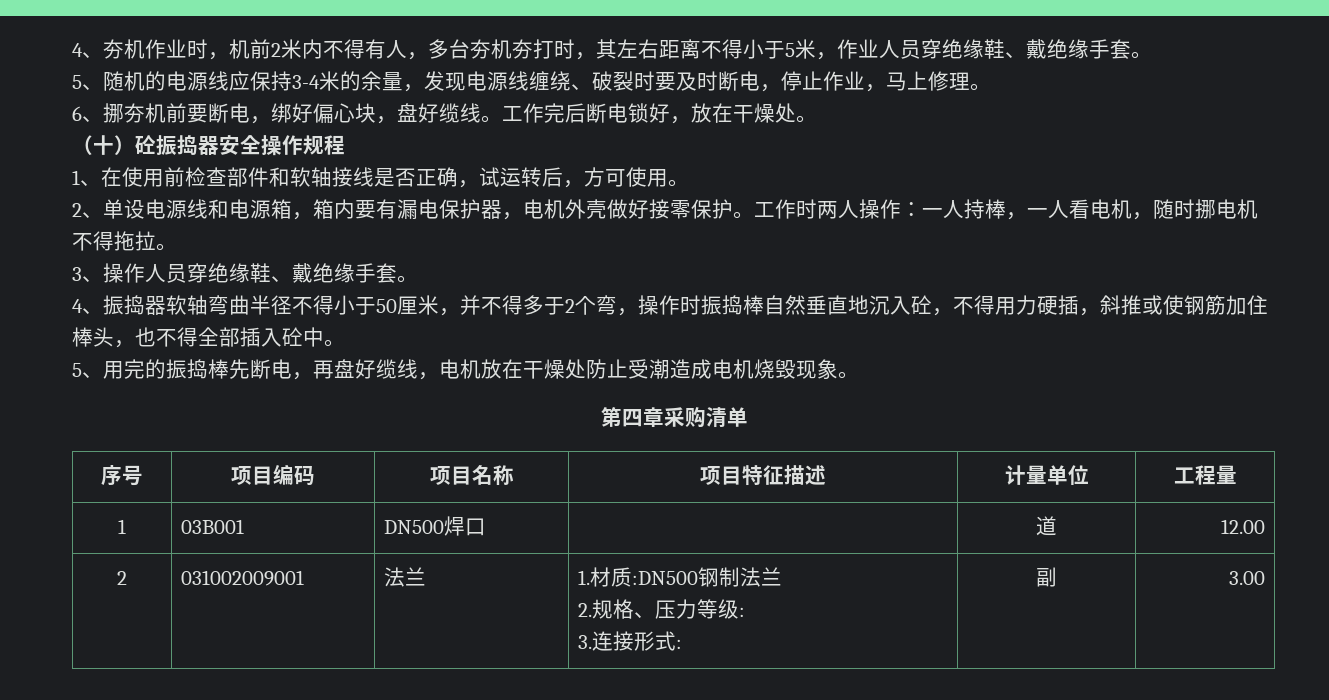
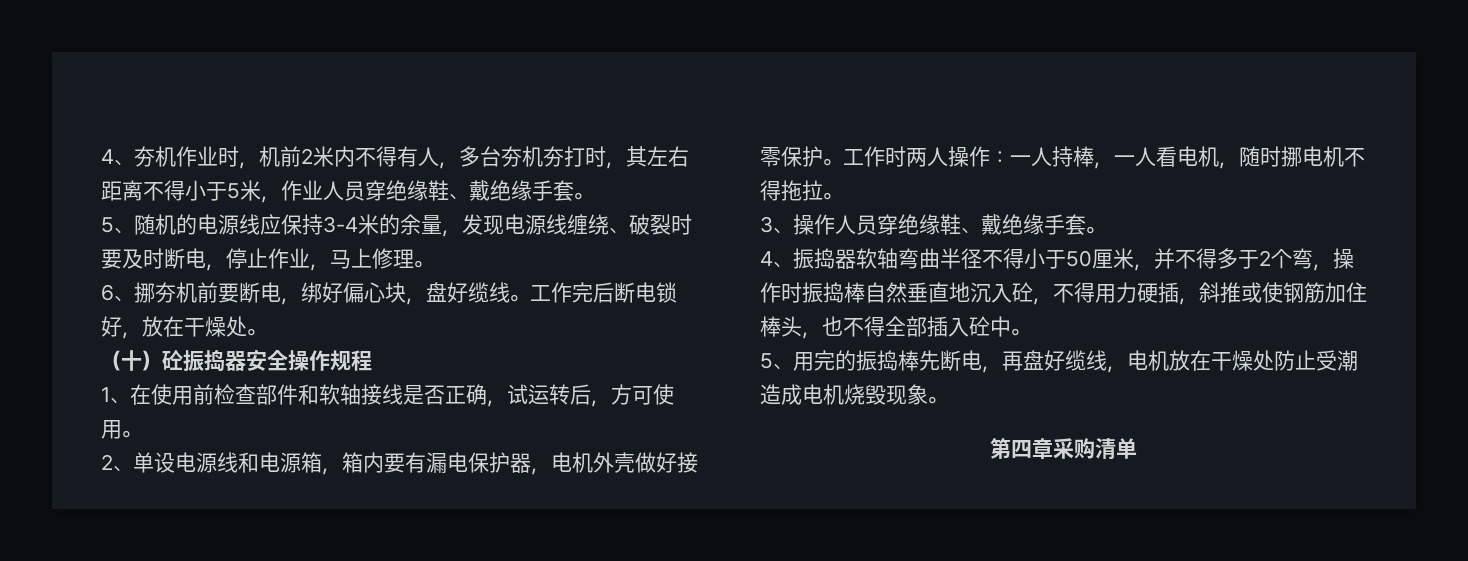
[101,465,143,486] [231,464,315,486] [429,465,514,486] [700,465,826,486] [1004,465,1089,485] [1173,465,1237,485] [118,519,126,534] [181,519,245,534] [384,516,487,536] [1036,516,1057,536] [1220,519,1265,534] [117,571,127,585] [181,570,305,586] [384,567,427,587] [578,567,783,587] [578,599,746,619] [578,631,683,651] [1036,567,1057,587] [1228,571,1265,585] // 序号 | 项目编码 | 项目名称 | 项目特征描述 | 计量单位 | 工程量 // 1 | 03B001 | DN500焊口 | | 道 | 12.00 // 2 | 031002009001 | 法兰 | 1.材质:DN500钢制法兰 // 2.规格、压力等级: // 3.连接形式: | 副 | 3.00 -> (1137, 448) none

